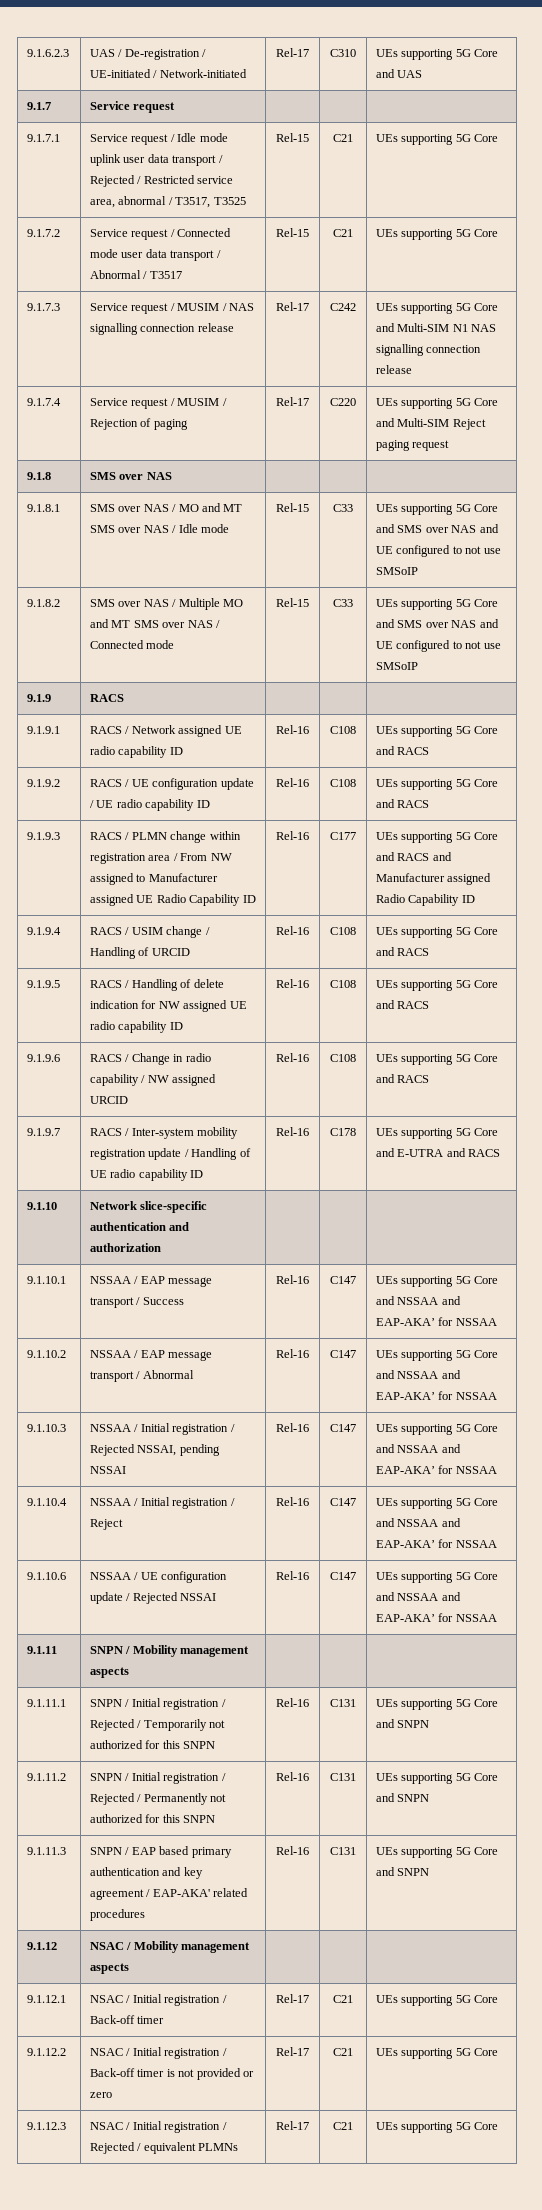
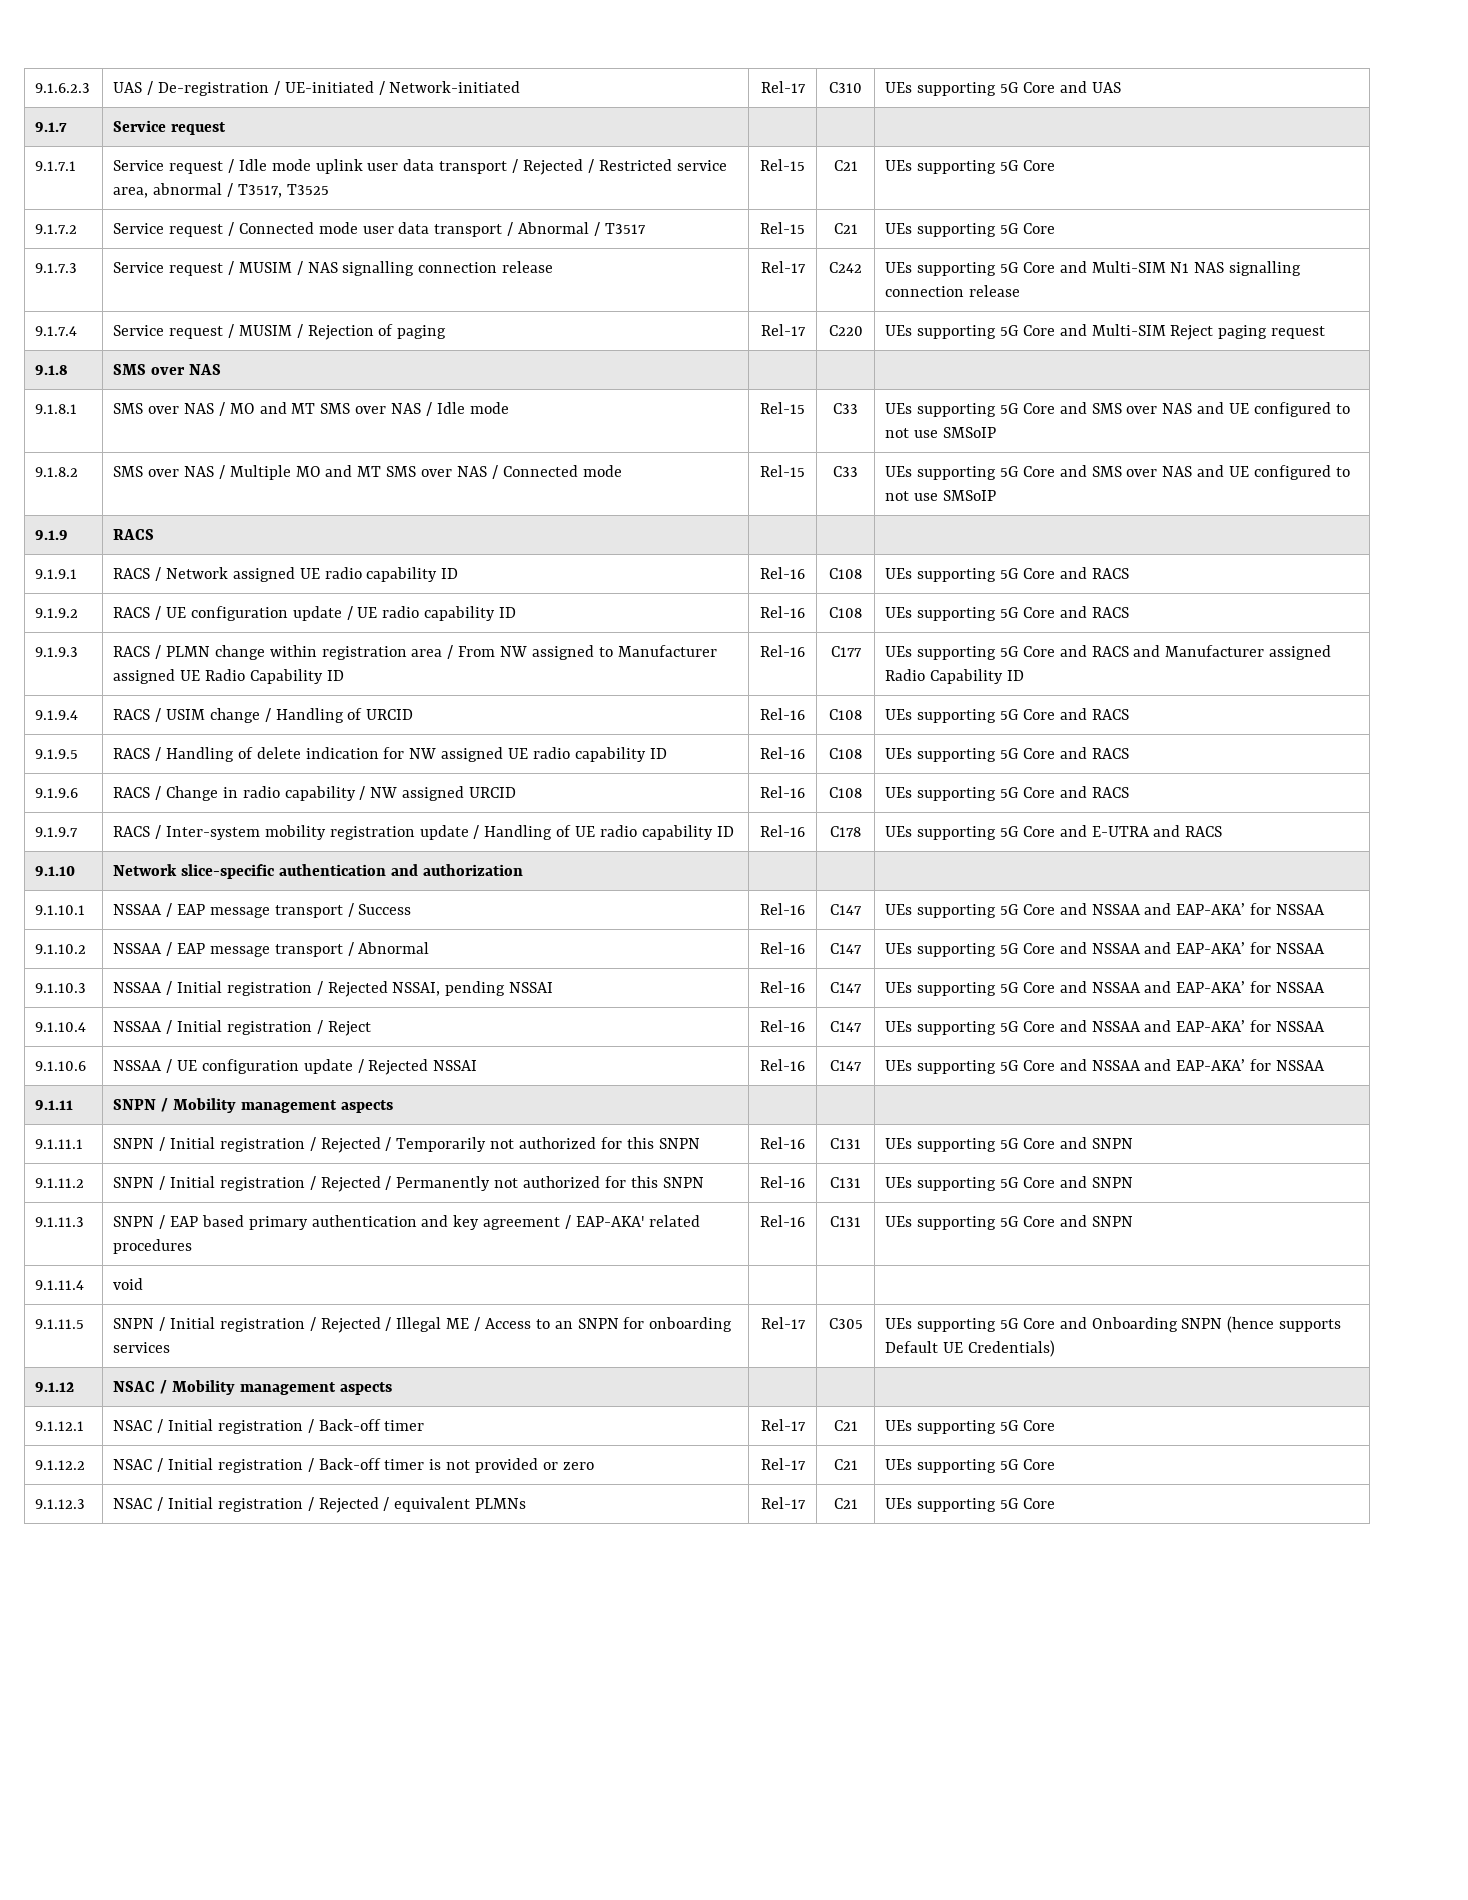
(430, 1872) none -> [35,1280,85,1290] [113,1278,144,1290] [35,1319,85,1329] [113,1317,733,1333] [113,1342,171,1353] [760,1317,806,1329] [828,1318,863,1329] [885,1316,1342,1333] [885,1340,1056,1357] // 9.1.11.4 | void | | | // 9.1.11.5 | SNPN / Initial registration / Rejected / Illegal ME / Access to an SNPN for onboarding services | Rel-17 | C305 | UEs supporting 5G Core and Onboarding SNPN (hence supports Default UE Credentials)

